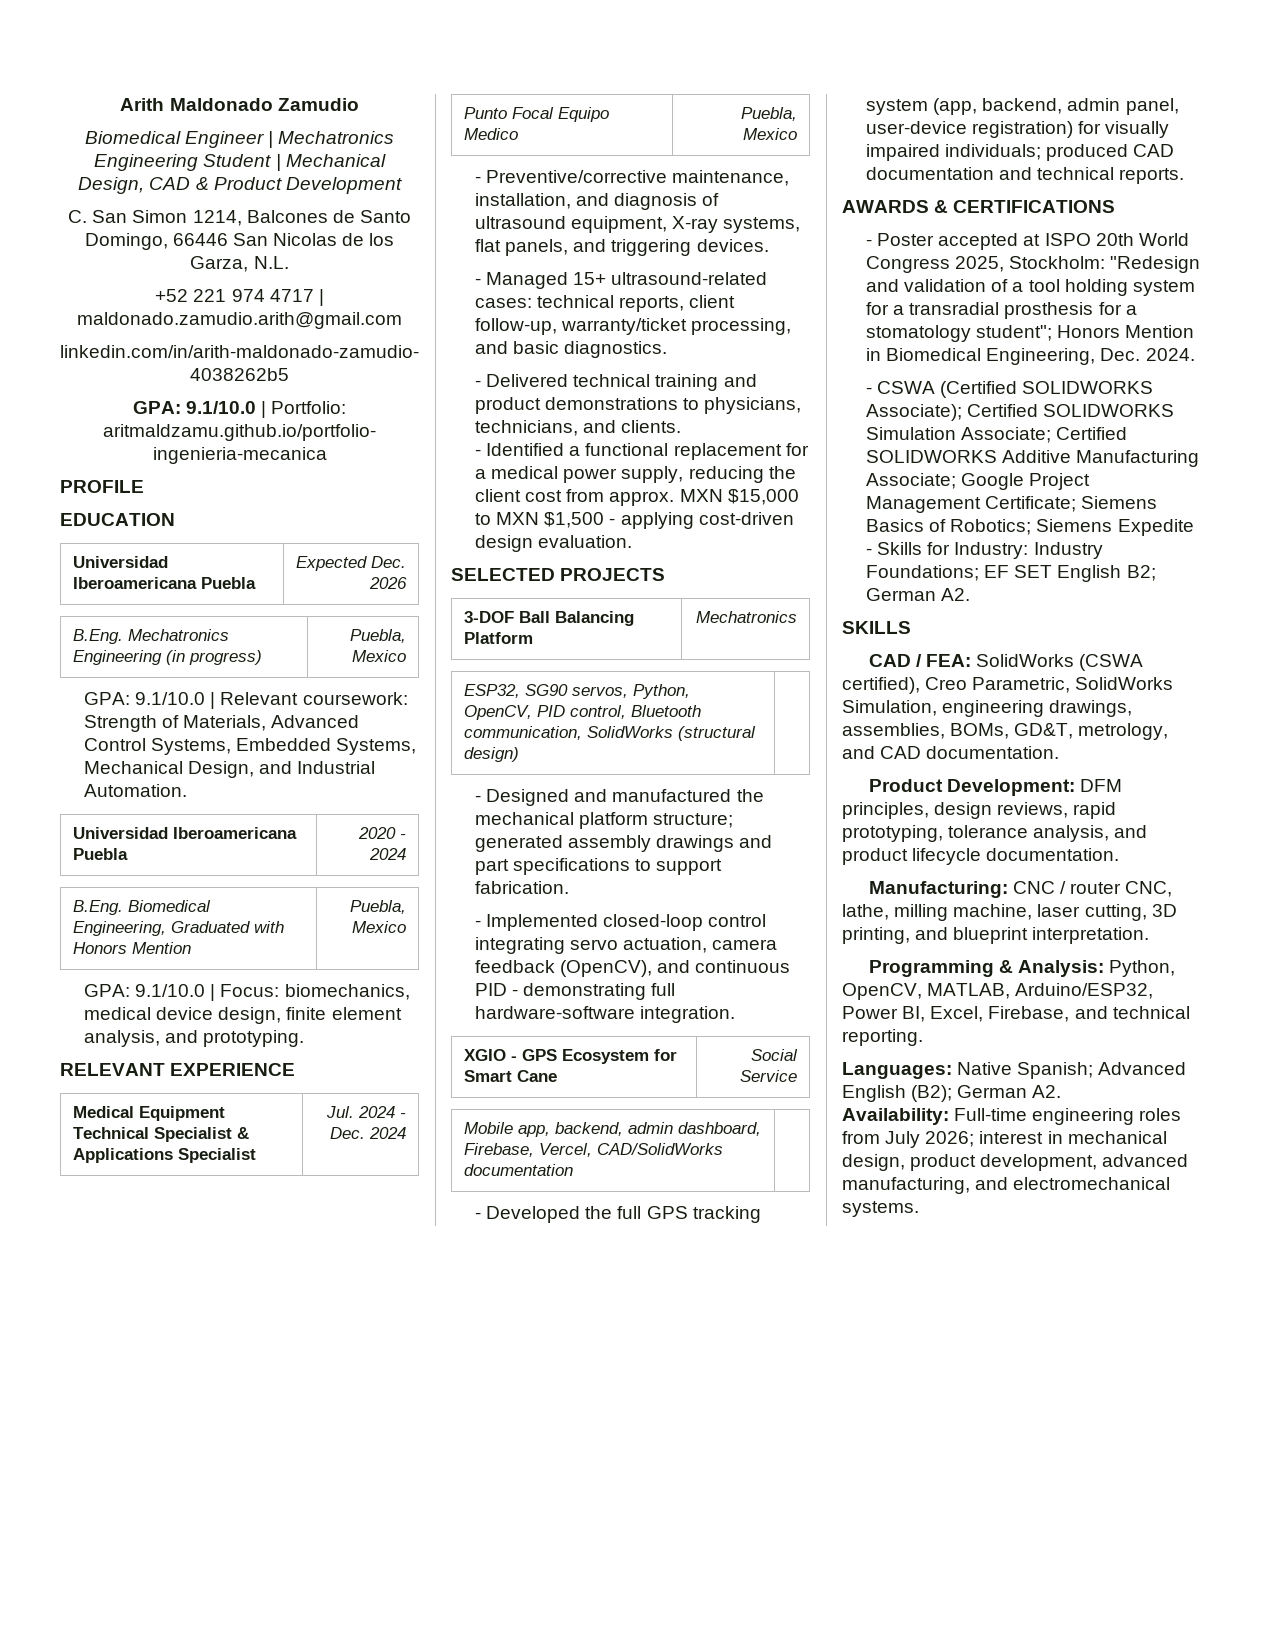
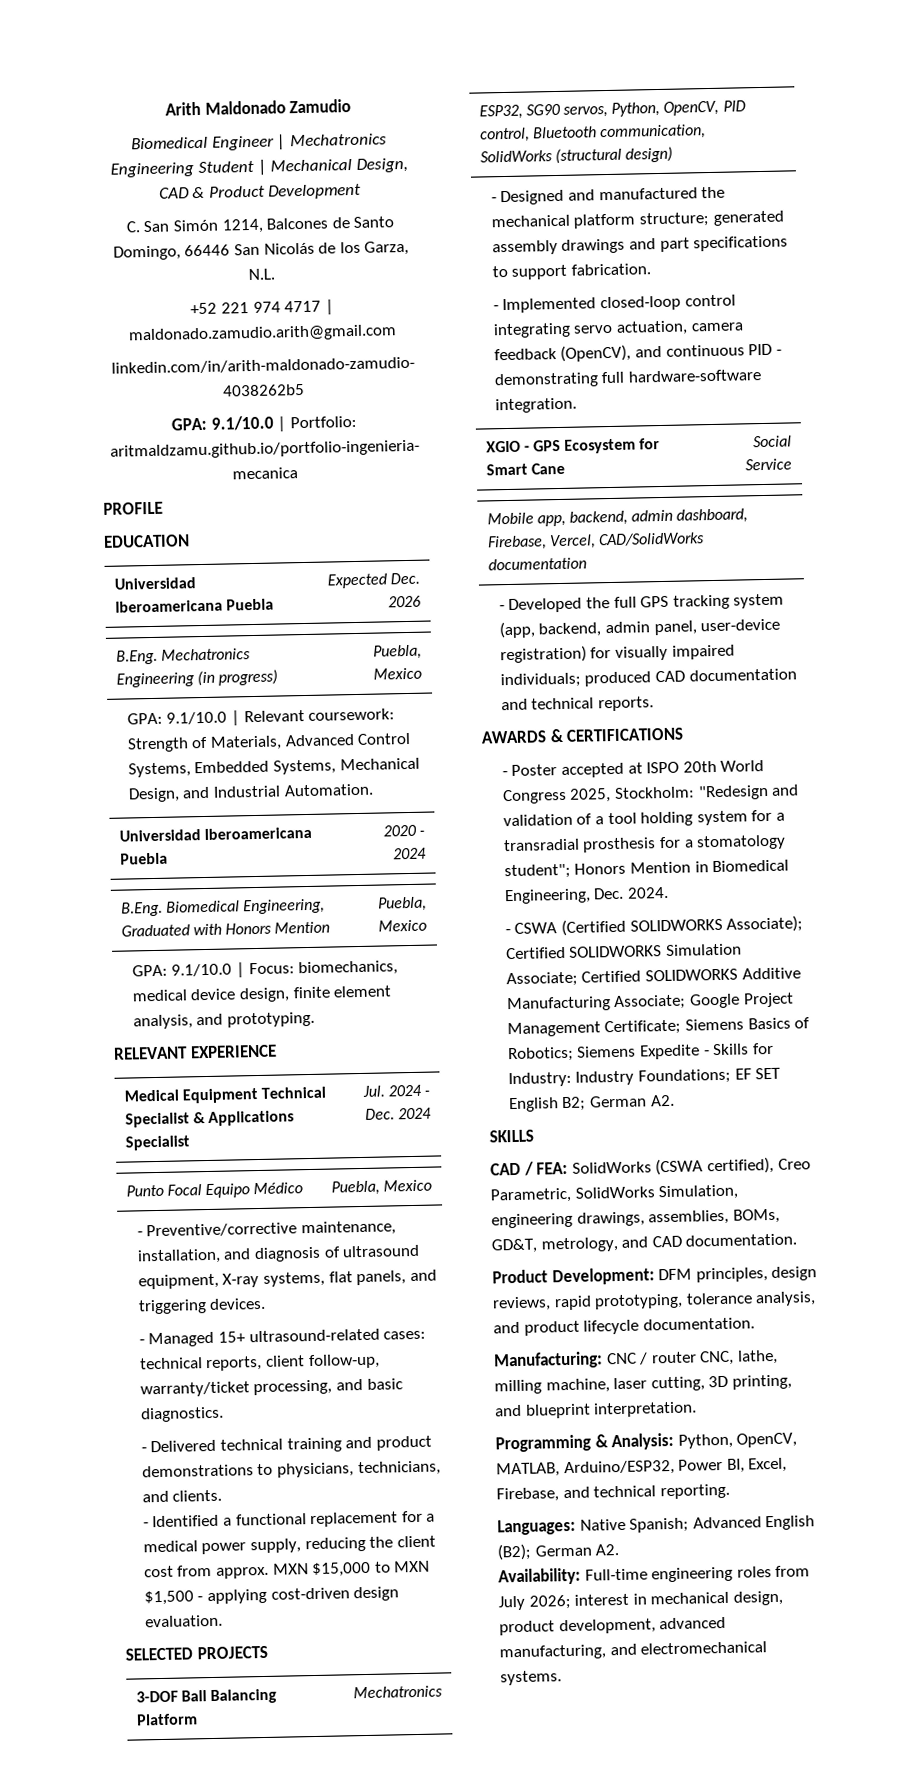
[132,210,188,223] Simon -> [172,219,218,232] Simón
[273,233,338,246] Nicolas -> [263,242,315,255] Nicolás
[463,128,518,140] Medico -> [253,1182,304,1195] Médico

